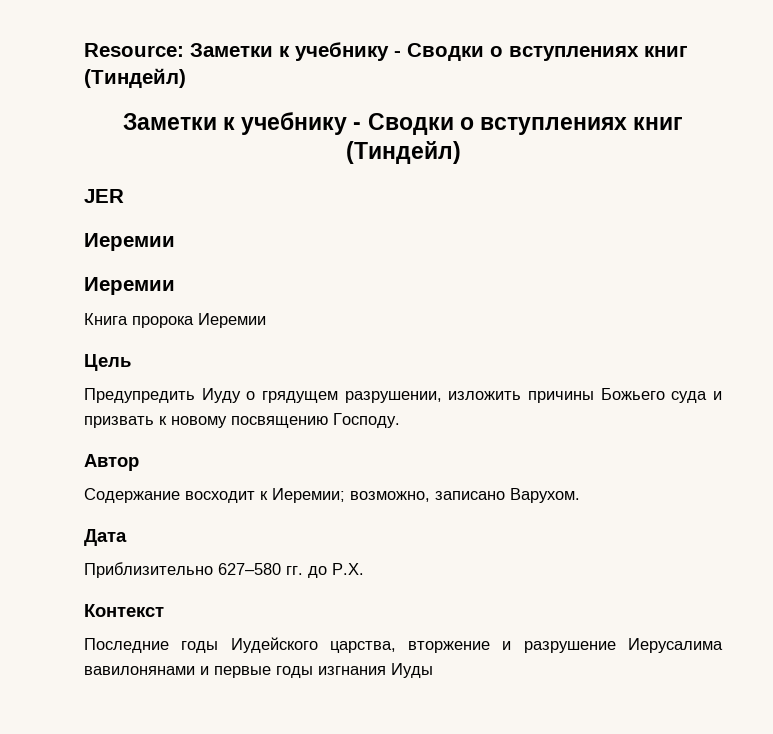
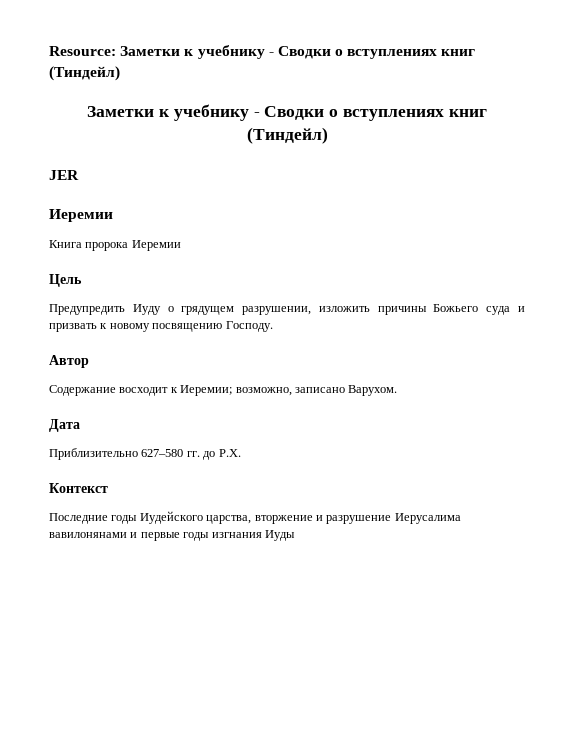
[84,277,175,295] // Иеремии -> (113, 215) none

